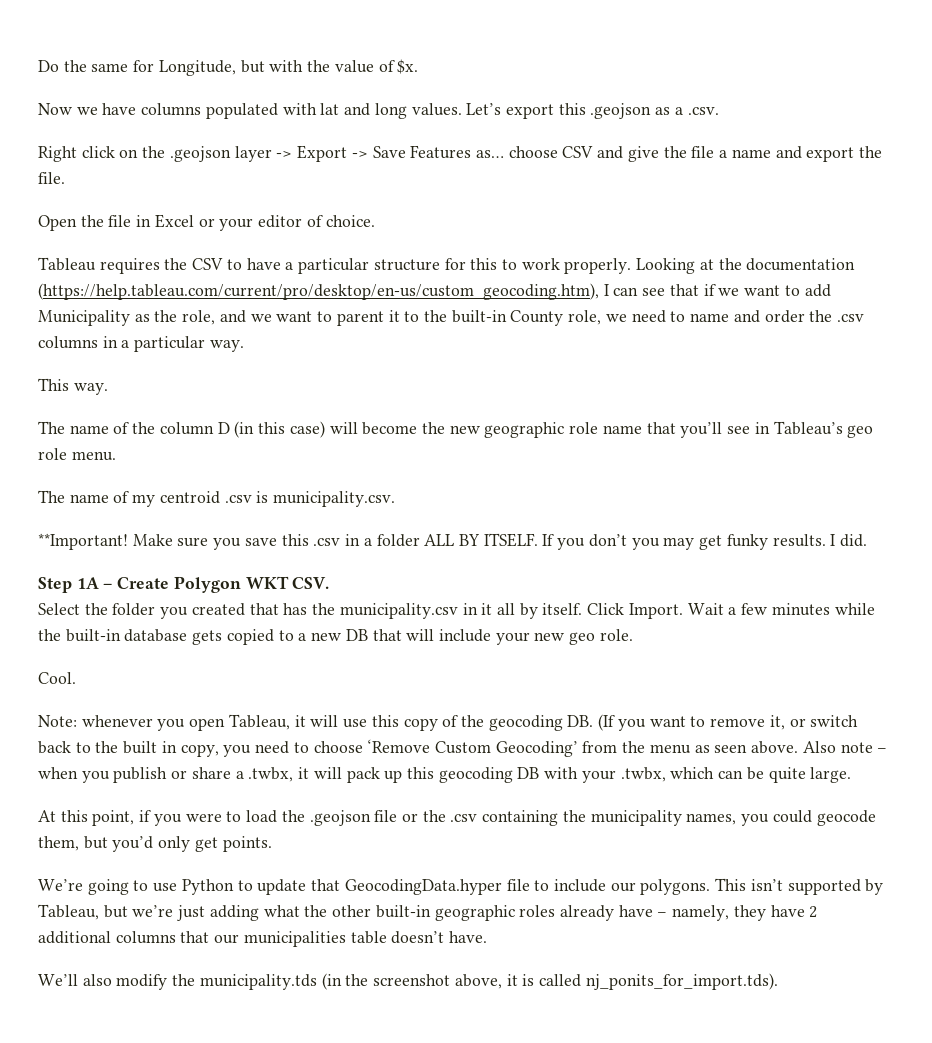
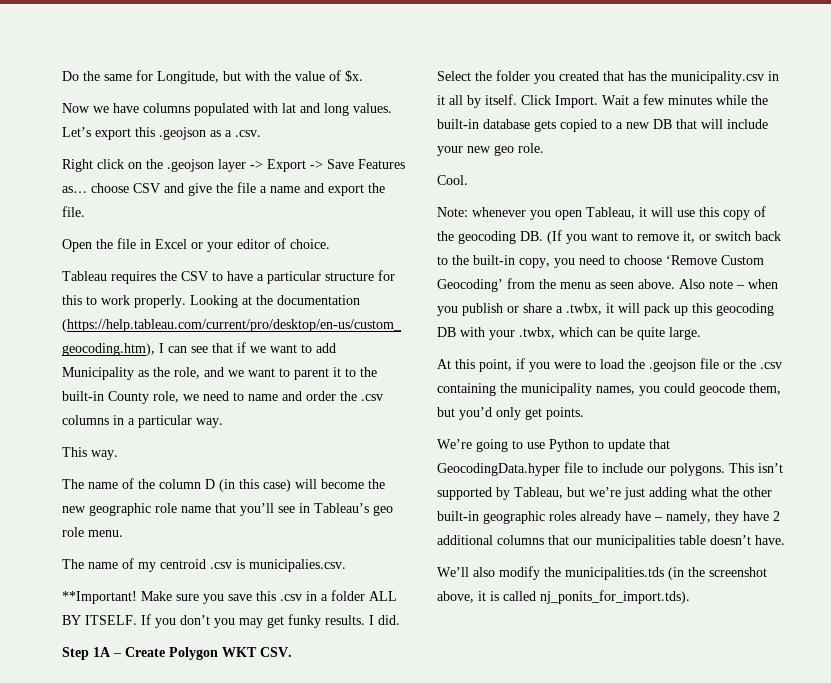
[273,491,396,507] municipality.csv. -> [249,559,346,572] municipalies.csv.
[123,741,177,754] built in -> [473,255,515,265] built-in
[199,974,317,990] municipality.tds -> [565,567,664,580] municipalities.tds

